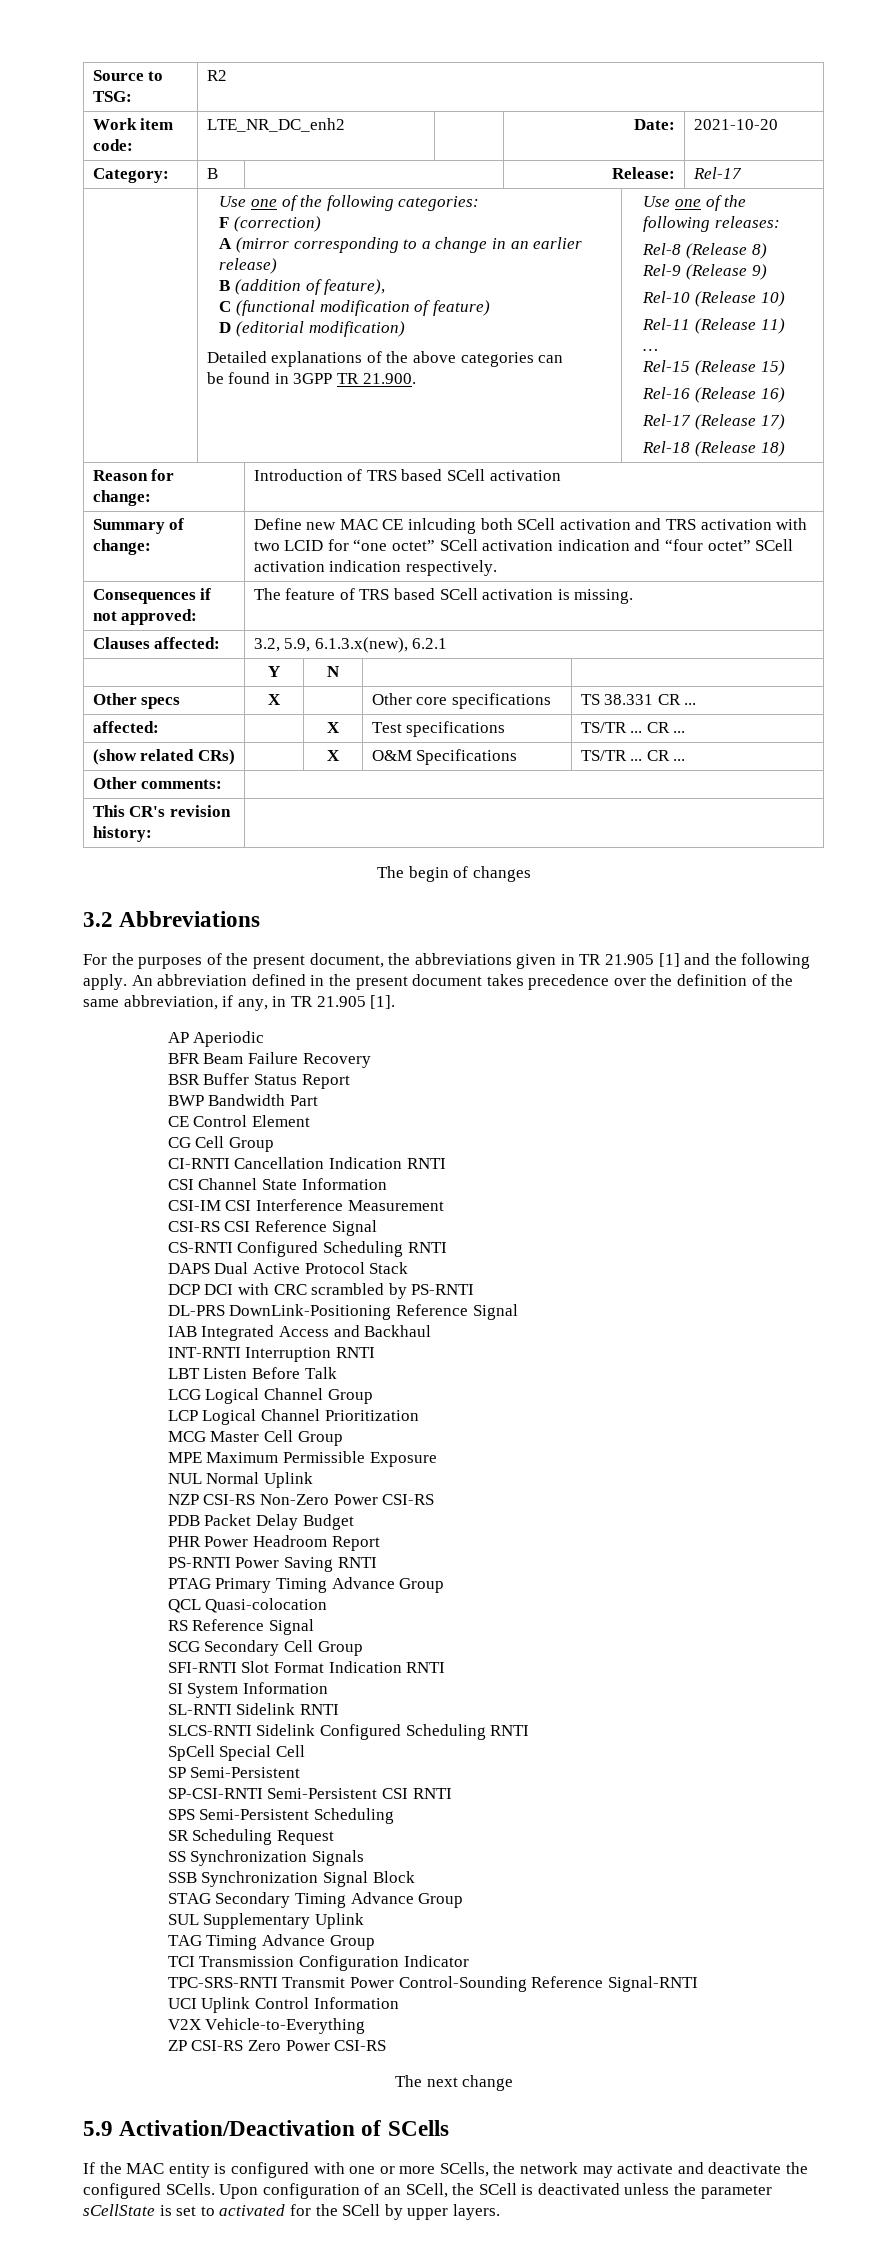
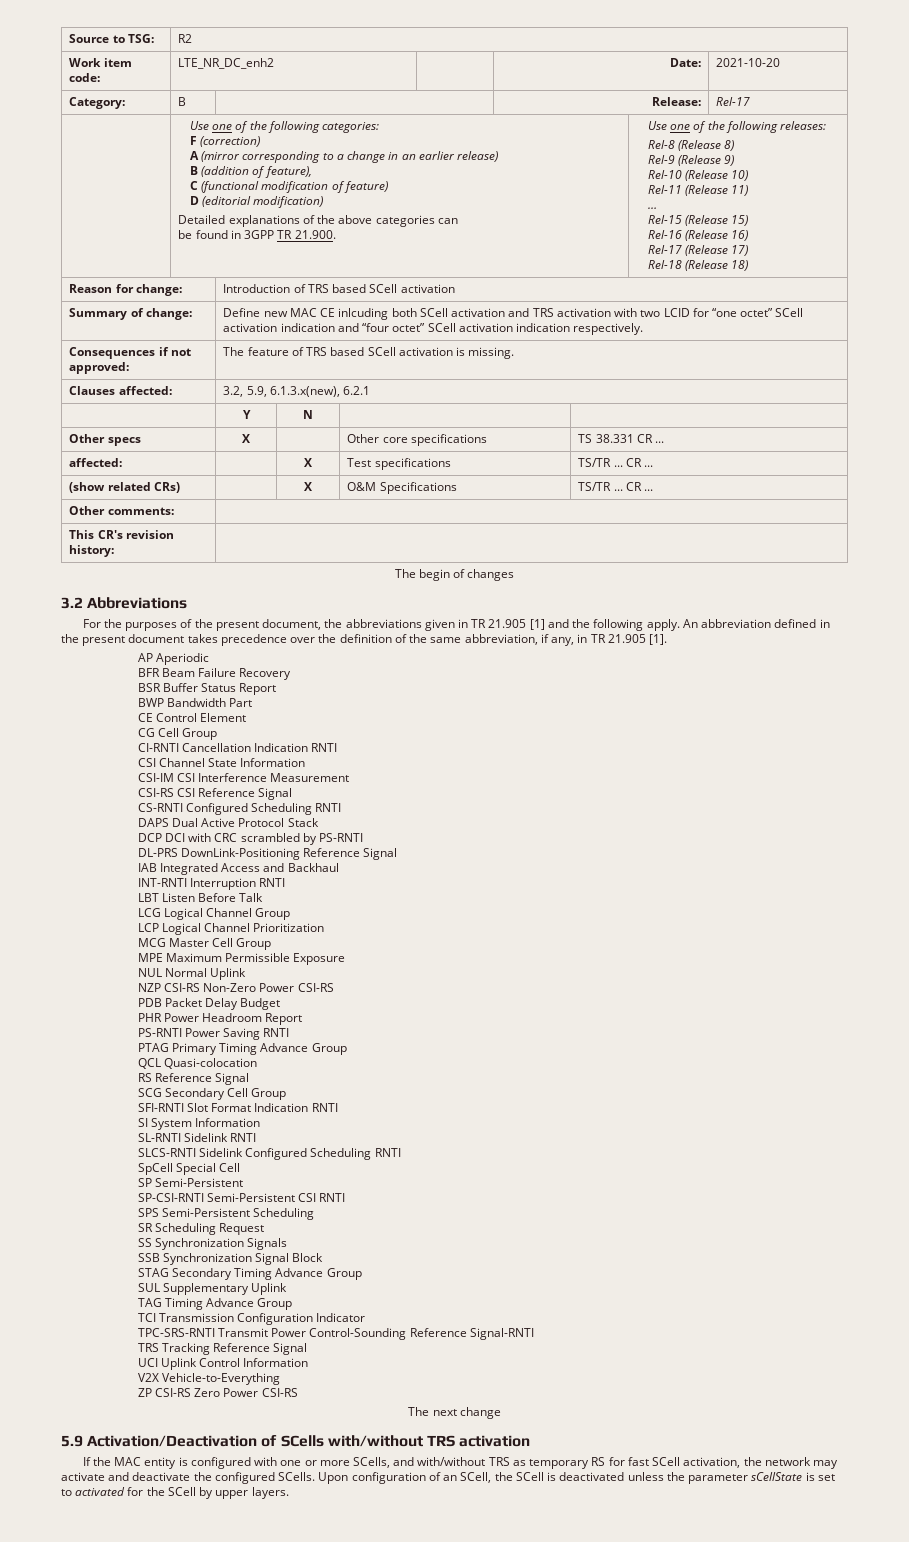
(698, 1984) none -> [137,1343,308,1355] // TRS Tracking Reference Signal
(449, 2128) none -> [327,1435,531,1447] with/without TRS activation
(489, 2169) none -> [393,1457,741,1469] and with/without TRS as temporary RS for fast SCell activation,

